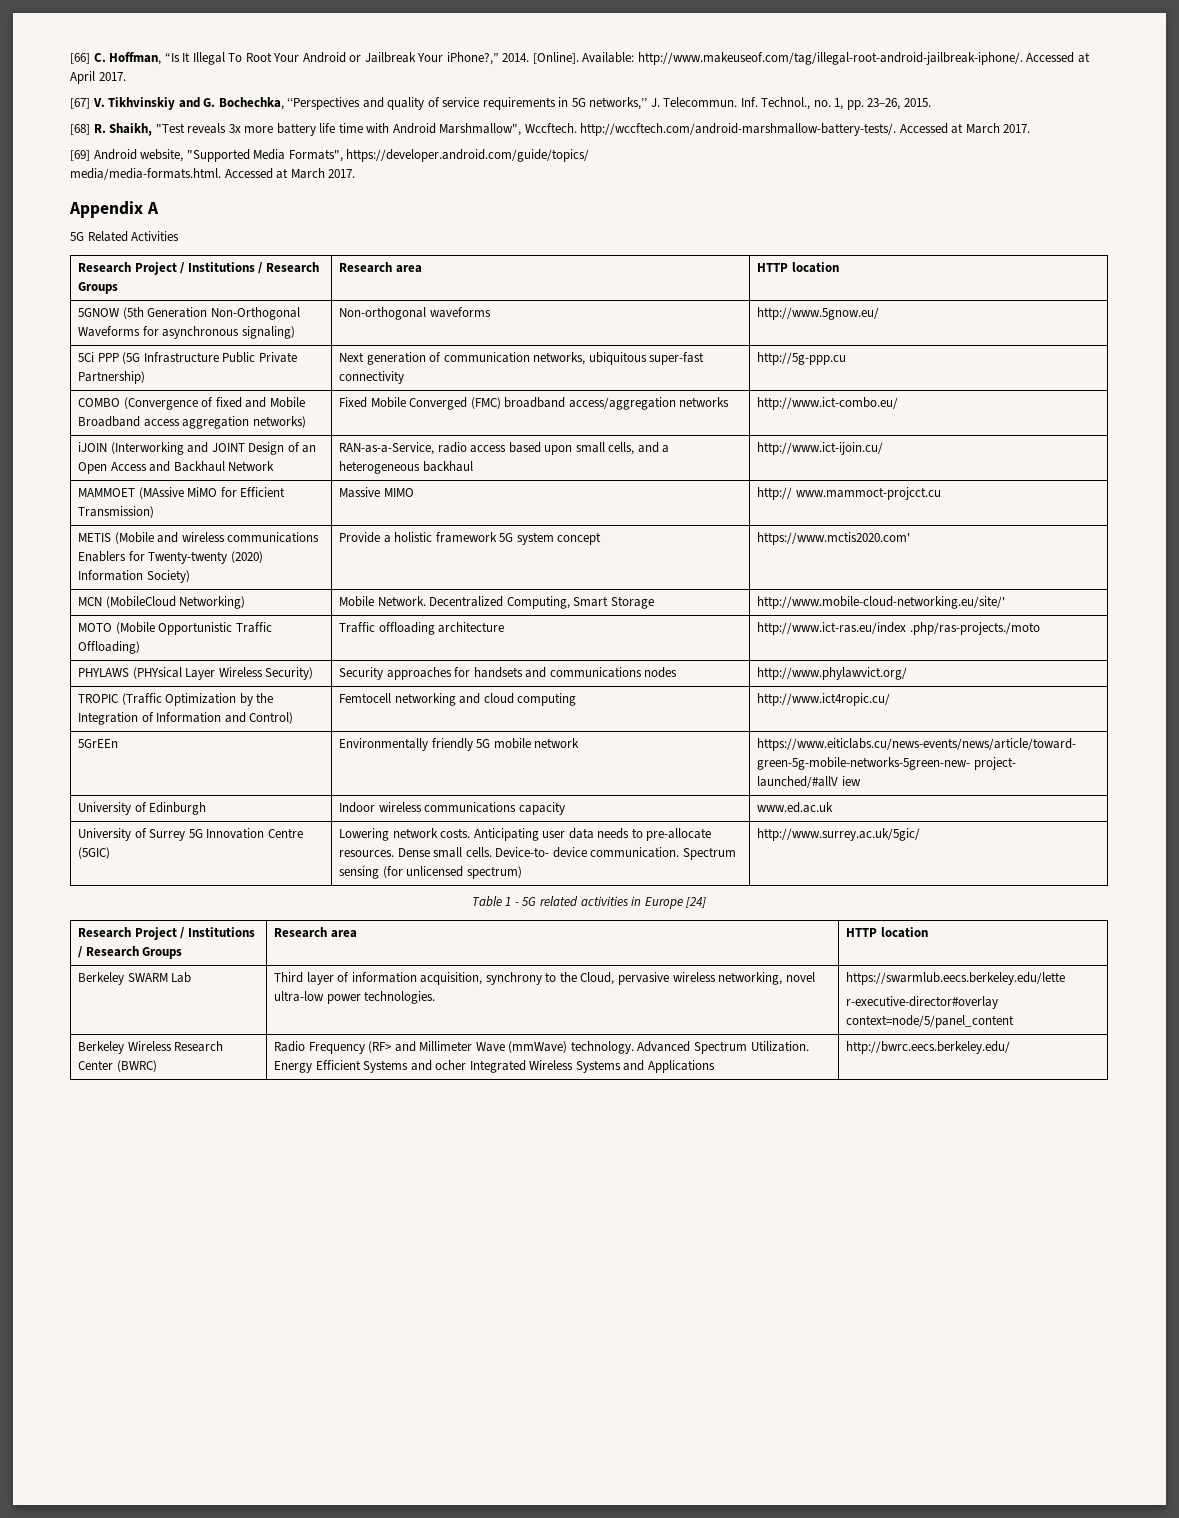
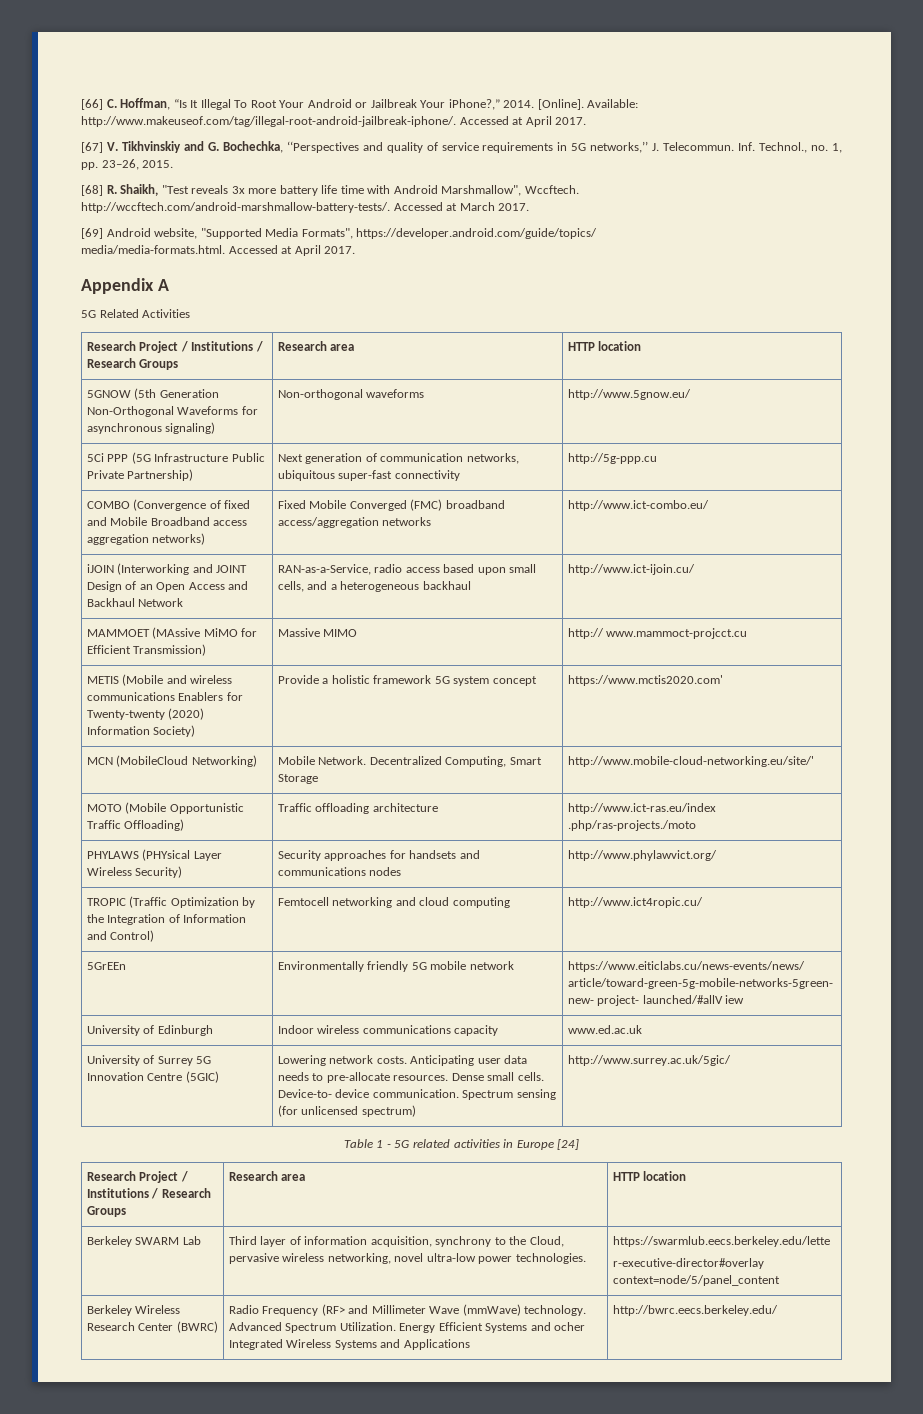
[290,168,325,179] March -> [294,245,321,256] April

